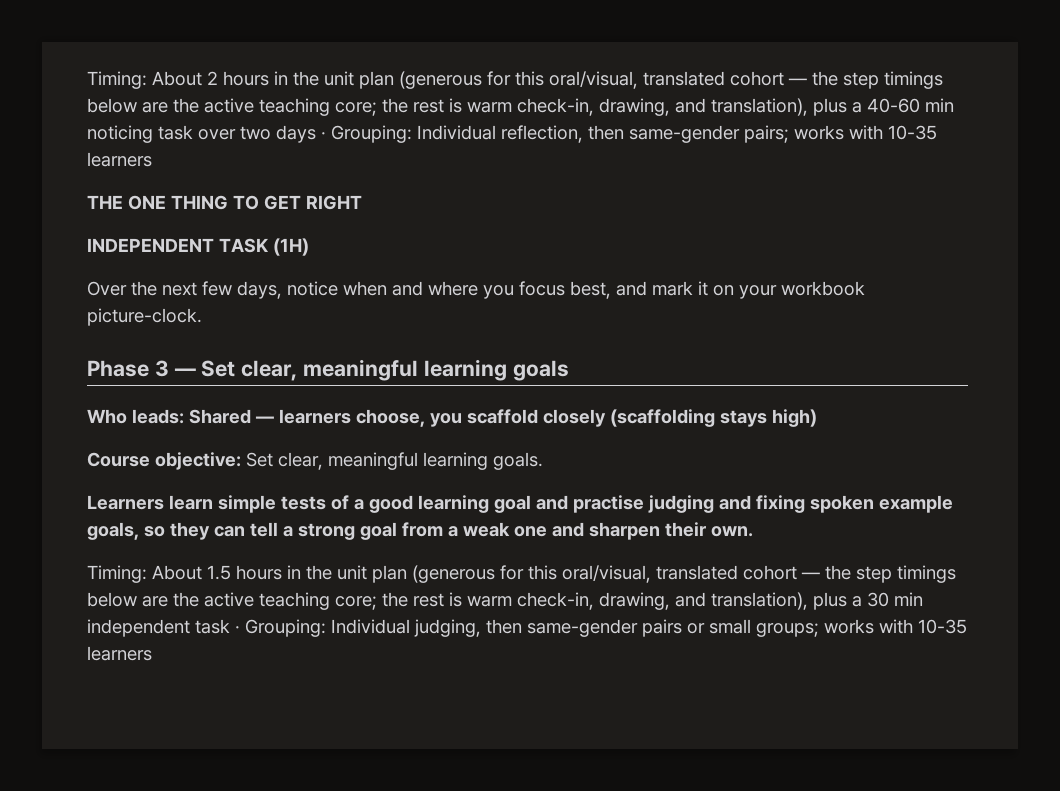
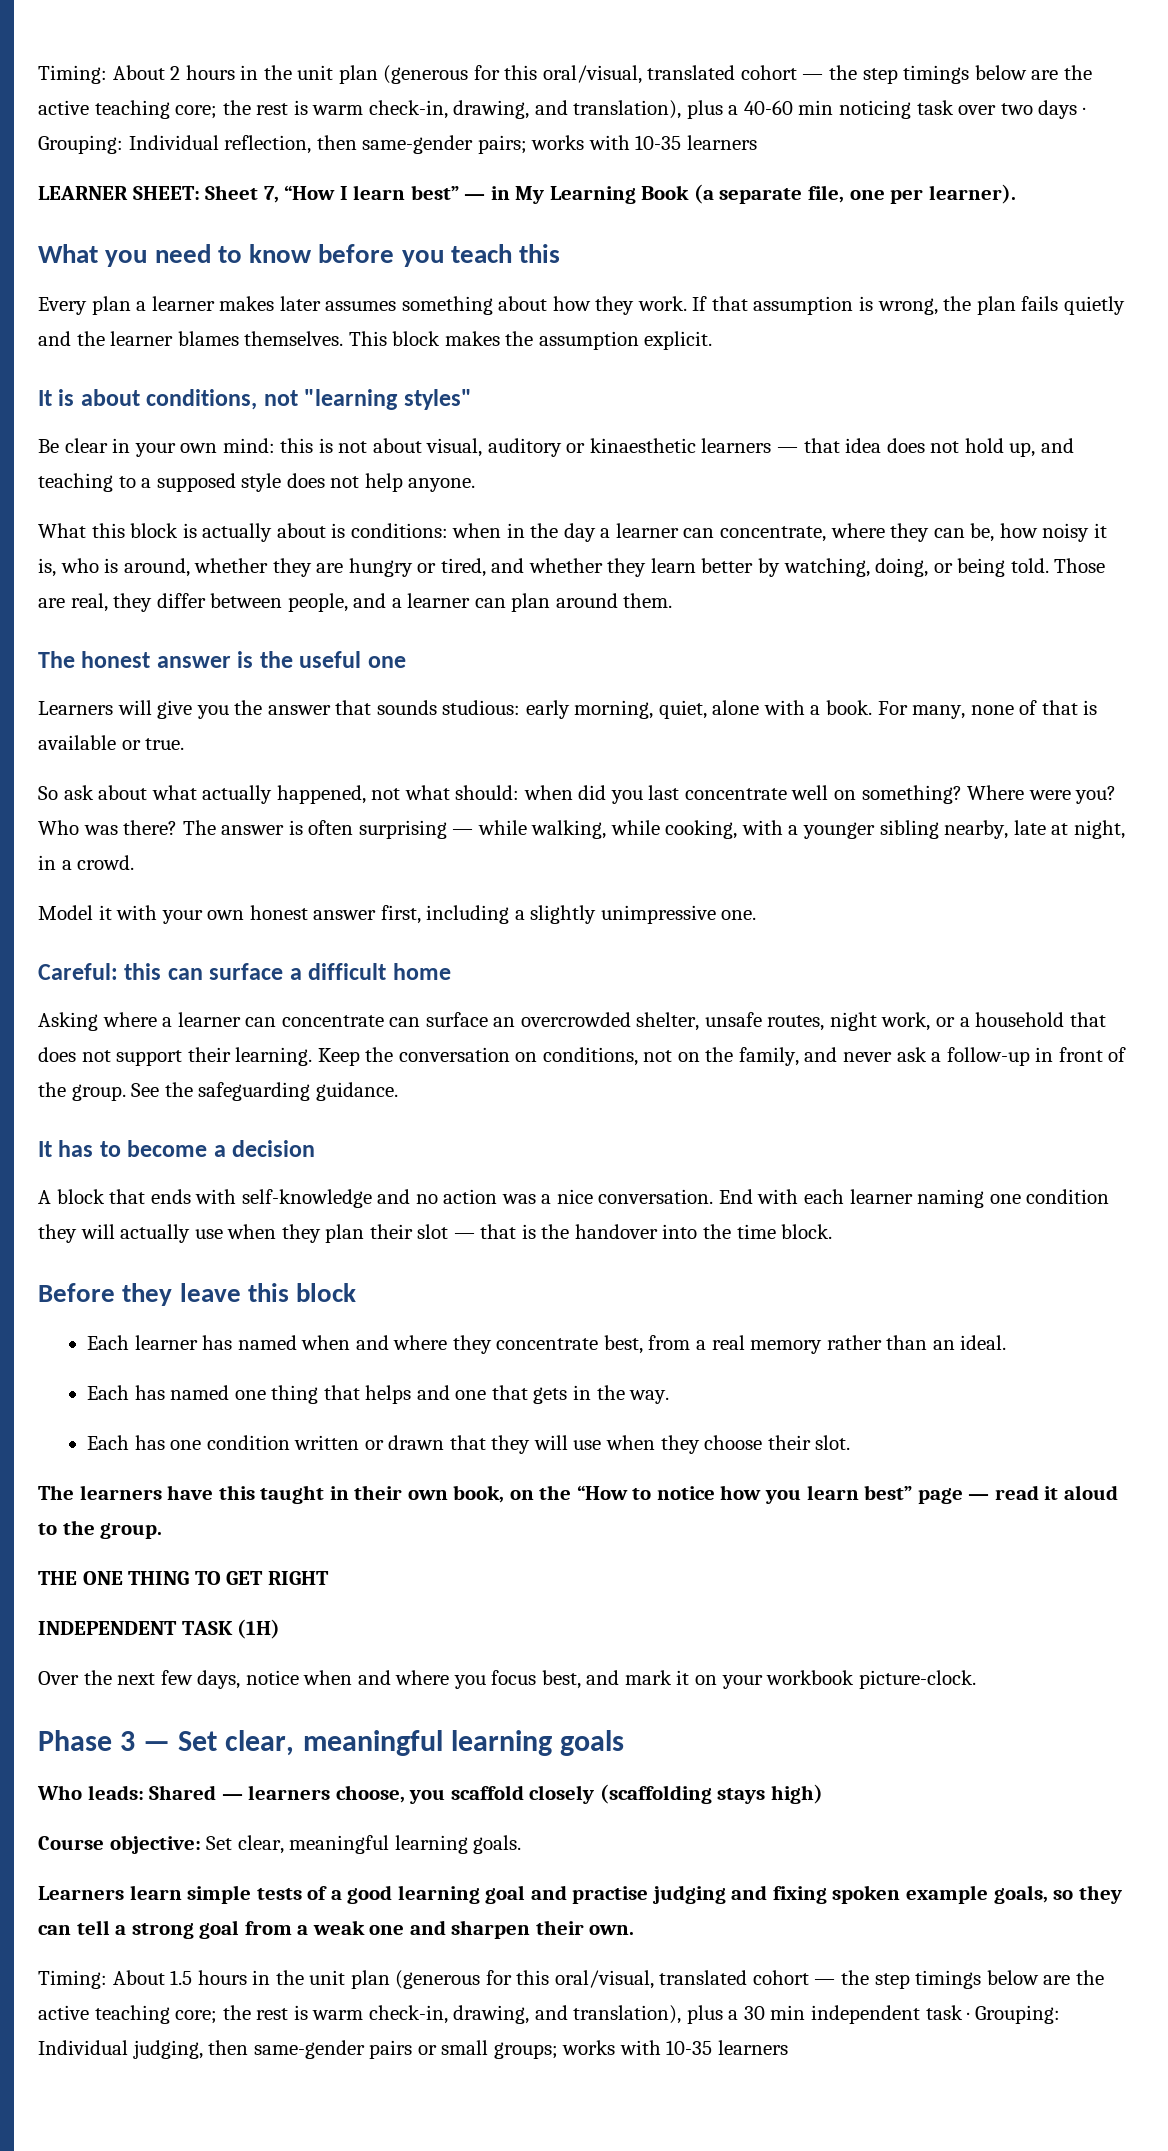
(152, 159) none -> [38,184,1016,204] [38,244,561,267] [38,296,1125,315] [38,331,713,350] [38,389,472,410] [38,438,1074,457] [38,473,476,492] [38,523,1107,542] [38,558,1106,577] [38,593,673,612] [38,651,406,668] [38,700,1098,719] [38,735,185,750] [38,785,1117,804] [38,820,1125,839] [38,855,135,870] [38,905,757,924] [38,963,451,980] [38,1012,1106,1031] [38,1047,1127,1066] [38,1082,398,1101] [38,1140,316,1157] [38,1189,1110,1208] [38,1224,833,1243] [38,1283,357,1306] [87,1335,1007,1354] [87,1385,670,1404] [87,1435,851,1454] [38,1485,1118,1504] [38,1520,163,1539] // LEARNER SHEET: Sheet 7, “How I learn best” — in My Learning Book (a separate file, one per learner). // What you need to know before you teach this // Every plan a learner makes later assumes something about how they work. If that assumption is wrong, the plan fails quietly and the learner blames themselves. This block makes the assumption explicit. // It is about conditions, not "learning styles" // Be clear in your own mind: this is not about visual, auditory or kinaesthetic learners — that idea does not hold up, and teaching to a supposed style does not help anyone. // What this block is actually about is conditions: when in the day a learner can concentrate, where they can be, how noisy it is, who is around, whether they are hungry or tired, and whether they learn better by watching, doing, or being told. Those are real, they differ between people, and a learner can plan around them. // The honest answer is the useful one // Learners will give you the answer that sounds studious: early morning, quiet, alone with a book. For many, none of that is available or true. // So ask about what actually happened, not what should: when did you last concentrate well on something? Where were you? Who was there? The answer is often surprising — while walking, while cooking, with a younger sibling nearby, late at night, in a crowd. // Model it with your own honest answer first, including a slightly unimpressive one. // Careful: this can surface a difficult home // Asking where a learner can concentrate can surface an overcrowded shelter, unsafe routes, night work, or a household that does not support their learning. Keep the conversation on conditions, not on the family, and never ask a follow-up in front of the group. See the safeguarding guidance. // It has to become a decision // A block that ends with self-knowledge and no action was a nice conversation. End with each learner naming one condition they will actually use when they plan their slot — that is the handover into the time block. // Before they leave this block // Each learner has named when and where they concentrate best, from a real memory rather than an ideal. // Each has named one thing that helps and one that gets in the way. // Each has one condition written or drawn that they will use when they choose their slot. // The learners have this taught in their own book, on the “How to notice how you learn best” page — read it aloud to the group.

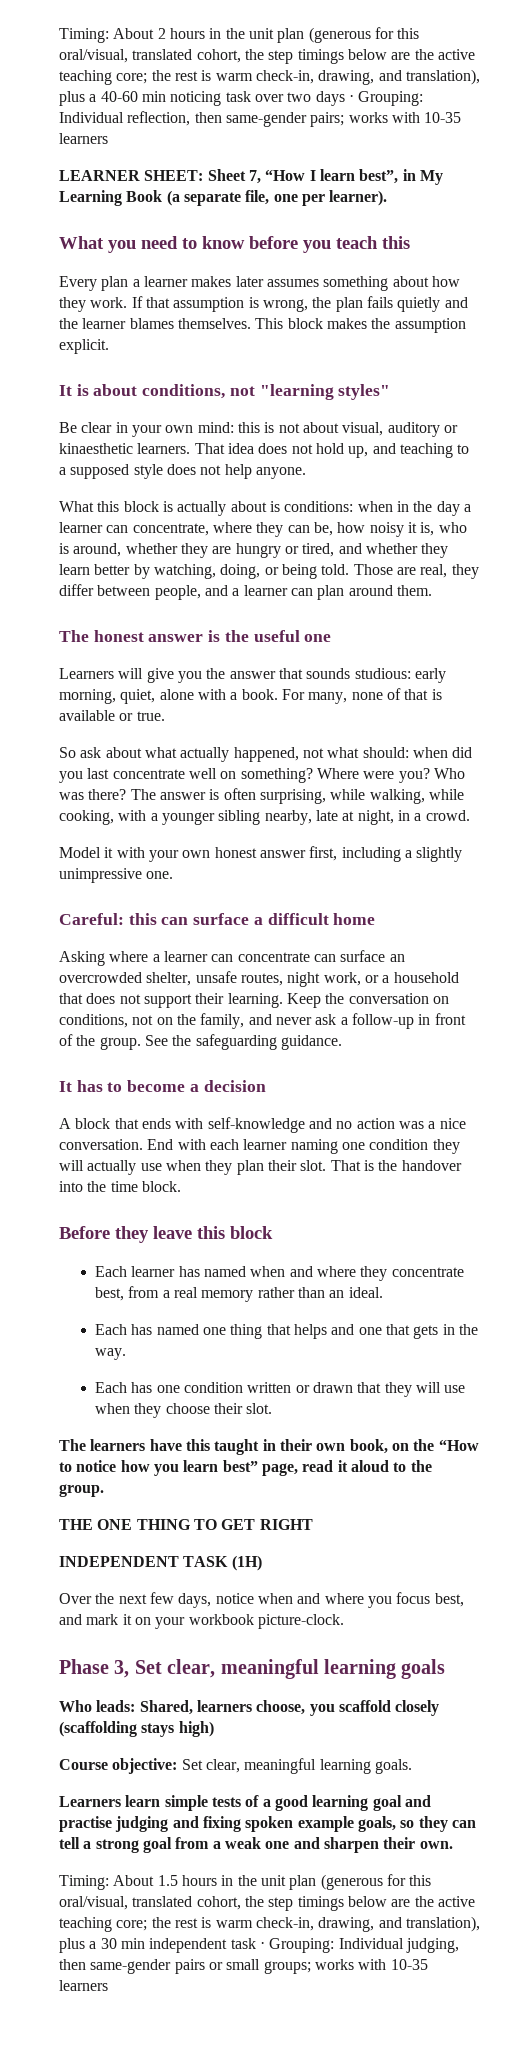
[740,65,824,80] cohort — -> [196,49,241,63] cohort,
[410,185,486,200] best” — -> [359,169,399,184] best”,
[701,438,840,453] learners — that -> [137,443,225,454] learners. That
[358,820,474,839] surprising — -> [259,789,326,804] surprising,
[417,1224,517,1239] slot — that -> [300,1160,361,1171] slot. That
[917,1488,990,1504] page — -> [261,1463,298,1476] page,
[120,1731,171,1751] 3 — -> [114,1660,130,1678] 3,
[149,1785,243,1800] Shared — -> [139,1700,193,1715] Shared,
[752,1970,836,1985] cohort — -> [196,1896,241,1910] cohort,

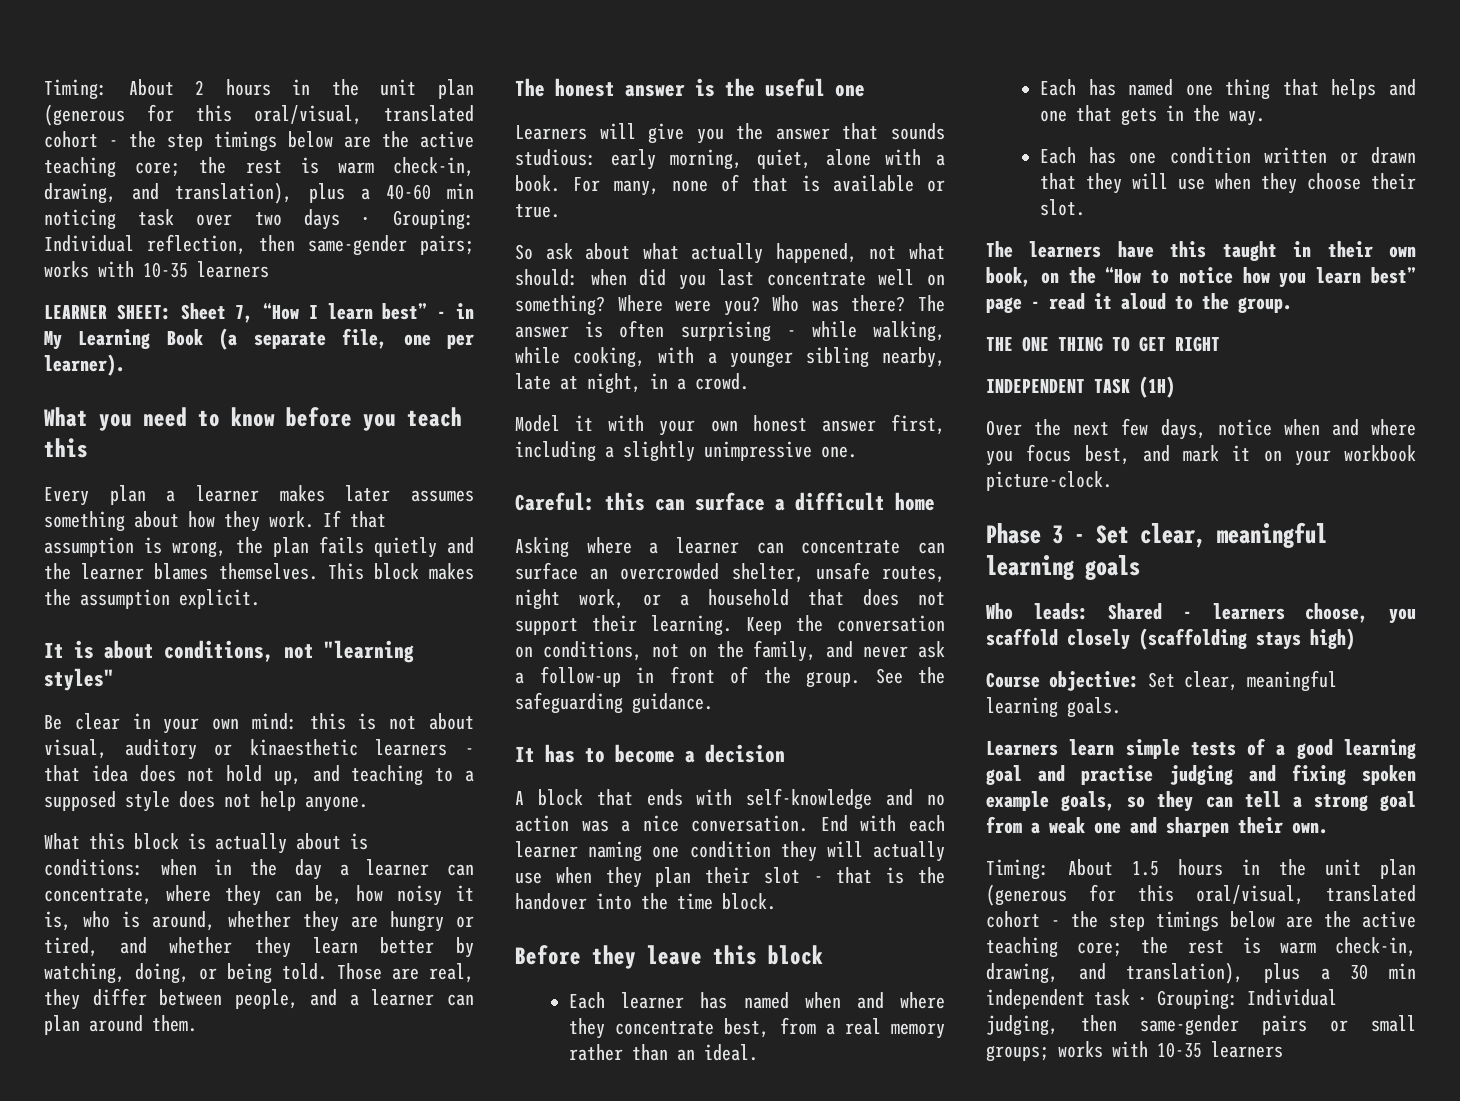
[196,49,241,63] cohort, -> [44,131,118,148] cohort -
[359,169,399,184] best”, -> [382,303,447,320] best” -
[137,443,225,454] learners. That -> [375,739,474,756] [44,765,80,782] learners - that
[259,789,326,804] surprising, -> [680,321,796,342] surprising -
[300,1160,361,1171] slot. That -> [763,867,873,884] slot - that
[261,1463,298,1476] page, -> [986,297,1040,313] page -
[114,1660,130,1678] 3, -> [1052,525,1085,544] 3 -
[139,1700,193,1715] Shared, -> [1108,603,1192,620] Shared -
[196,1896,241,1910] cohort, -> [986,911,1060,928] cohort -

